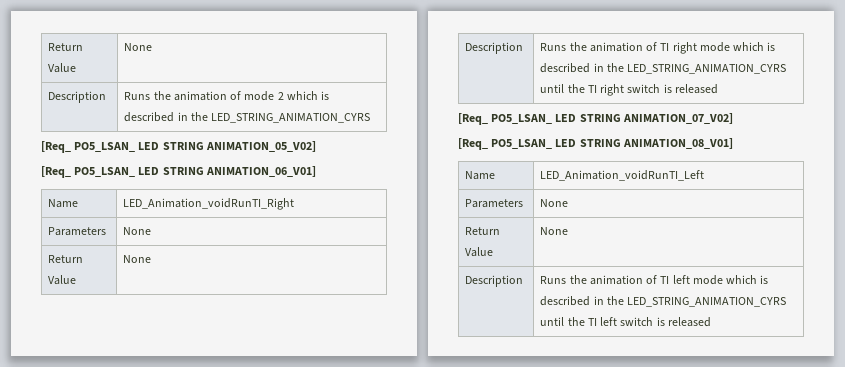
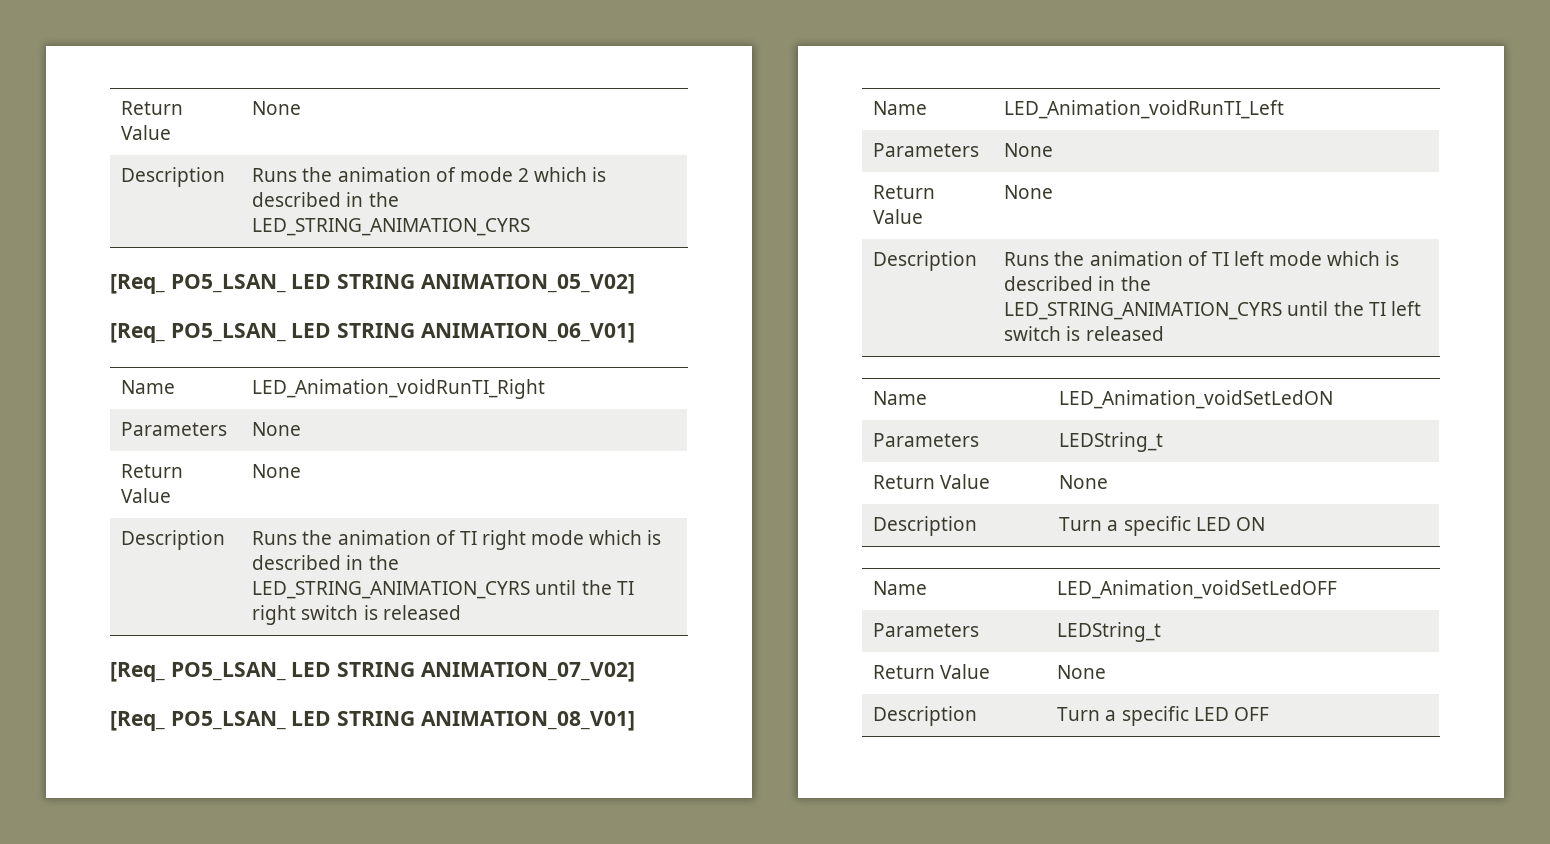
(711, 322) none -> [873,391,928,405] [1059,390,1334,409] [873,433,980,447] [1059,432,1164,452] [873,474,991,489] [1059,475,1109,489] [873,516,978,536] [1059,516,1265,536] [873,581,928,595] [1057,580,1338,599] [873,623,980,637] [1057,622,1162,642] [873,664,991,679] [1057,665,1107,679] [873,706,978,726] [1057,706,1269,726] // Name | LED_Animation_voidSetLedON // Parameters | LEDString_t // Return Value | None // Description | Turn a specific LED ON // Name | LED_Animation_voidSetLedOFF // Parameters | LEDString_t // Return Value | None // Description | Turn a specific LED OFF

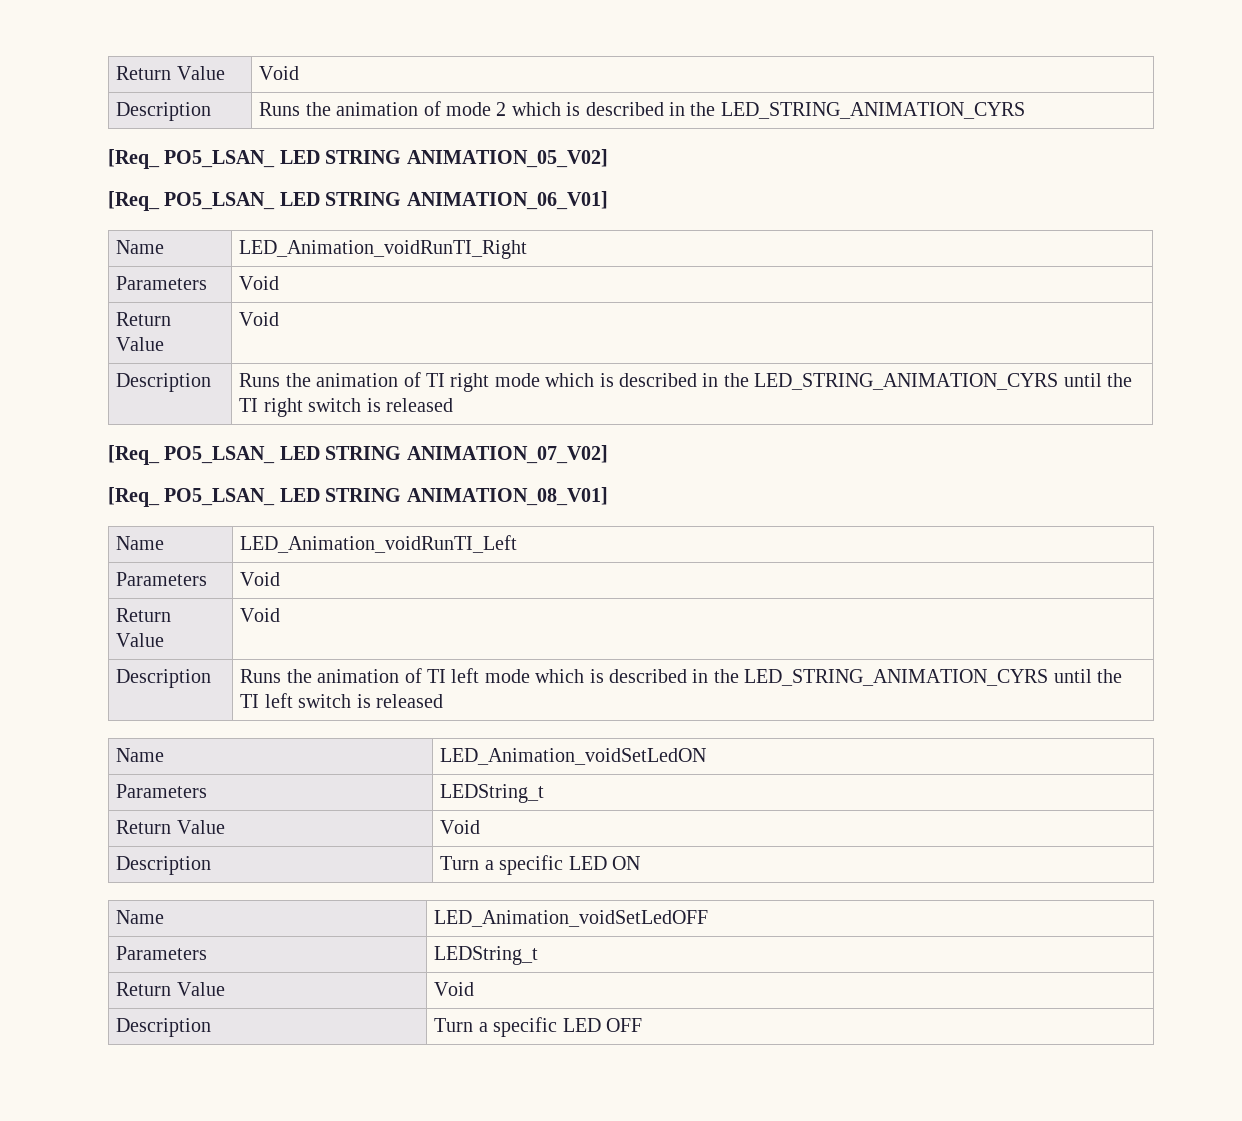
[121,101,184,115] [121,125,172,140] [252,101,302,115] Return Value | None -> [116,66,225,80] [259,66,300,80] Return Value | Void
[252,422,302,436] [121,464,184,478] [121,488,172,503] [252,464,302,478] | None // Return Value | None -> [239,276,280,290] [116,312,172,326] [116,337,165,351] [239,312,280,326] | Void // Return Value | Void
[1004,143,1054,157] [873,185,936,199] [873,209,924,224] [1004,185,1054,199] | None // Return Value | None -> [240,572,281,586] [116,608,172,622] [116,633,165,647] [240,608,281,622] | Void // Return Value | Void
[1059,475,1109,489] | None -> [440,820,481,834] | Void
[1057,665,1107,679] | None -> [434,982,475,996] | Void

